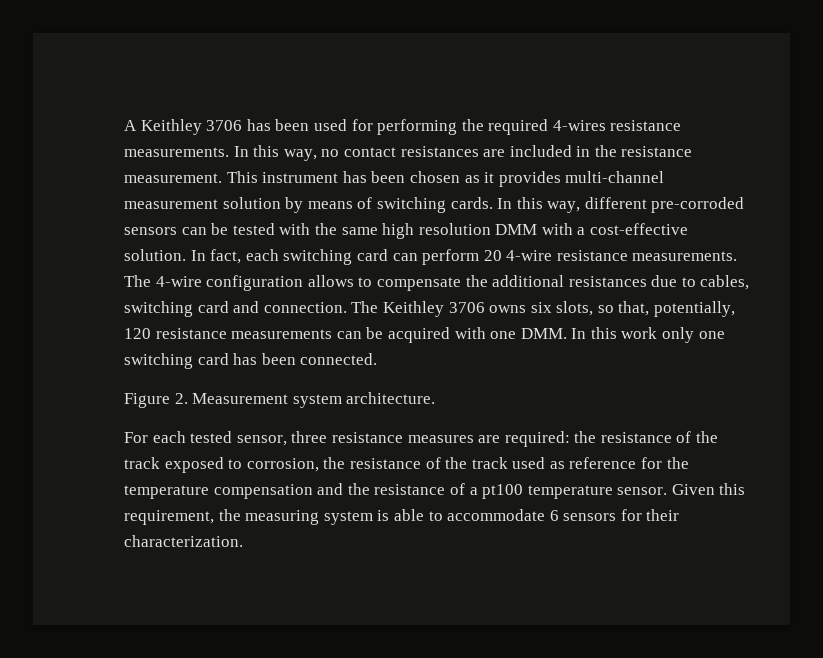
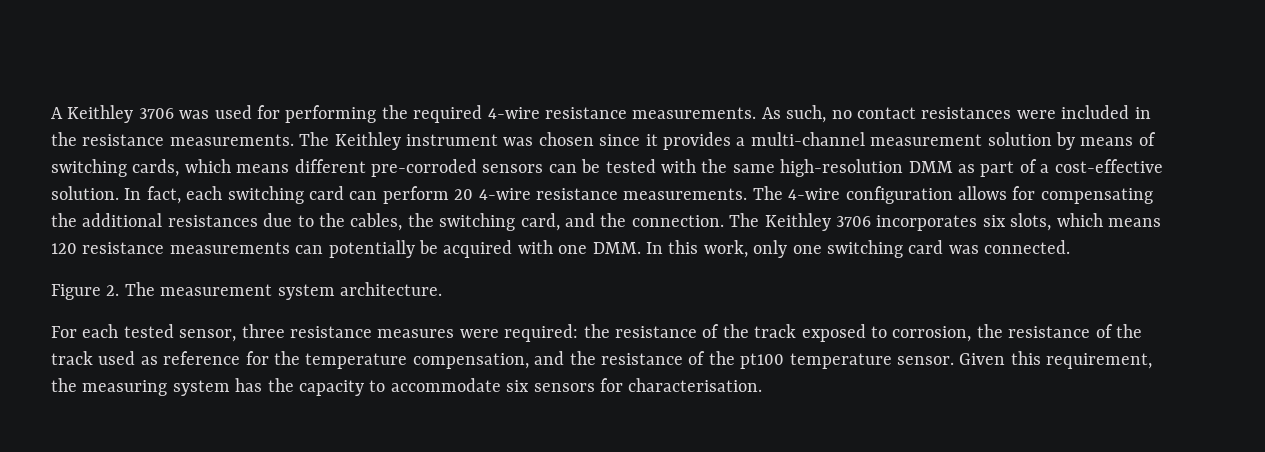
[246,119,310,131] has been -> [179,110,210,119] was
[552,120,682,131] [124,145,317,161] 4-wires resistance measurements. In this way, -> [487,105,827,123] 4-wire resistance measurements. As such,
[483,149,506,157] are -> [1016,110,1056,119] were
[124,171,480,183] measurement. This instrument has been chosen as -> [169,132,641,150] measurements. The Keithley instrument was chosen since
(561, 179) none -> [736,137,746,146] a
[450,197,581,213] cards. In this way, -> [132,159,290,177] cards, which means
[382,223,573,239] high resolution DMM with -> [780,159,1037,177] high-resolution DMM as part of
[358,277,461,291] to compensate -> [1012,186,1153,204] for compensating
[700,275,750,290] [124,301,260,317] cables, switching card and -> [319,213,627,231] the cables, the switching card, and the
[489,305,527,313] owns -> [876,215,978,231] incorporates
[597,301,736,317] so that, potentially, -> [1056,213,1161,227] which means
(362, 335) none -> [328,240,415,258] potentially
[621,327,658,339] work -> [703,240,748,258] work,
[233,353,296,365] has been -> [948,245,979,254] was
[192,393,289,404] Measurement -> [124,282,273,296] The measurement
[478,435,501,443] are -> [459,329,499,338] were
[213,484,313,499] compensation -> [412,353,529,369] compensation,
[469,487,478,495] a -> [708,351,735,365] the
[377,509,424,521] is able -> [235,378,364,396] has the capacity
[549,510,559,521] 6 -> [506,380,530,392] six
[646,509,680,521] [124,535,243,547] their characterization. -> [628,378,763,392] characterisation.

